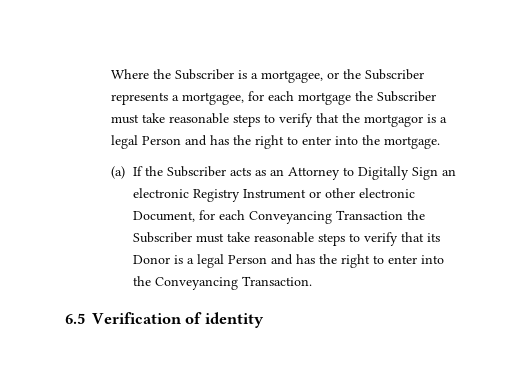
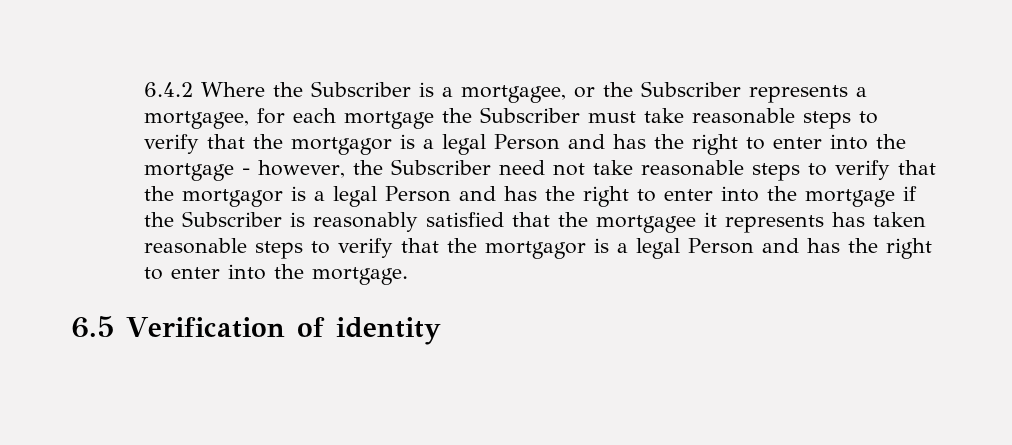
(110, 74) none -> [144,82,194,97] 6.4.2
[383,136,440,149] [110,166,457,180] [133,188,416,202] [133,210,426,224] [133,232,441,246] [133,255,171,264] mortgage. // (a) If the Subscriber acts as an Attorney to Digitally Sign an electronic Registry Instrument or other electronic Document, for each Conveyancing Transaction the Subscriber must take reasonable steps to verify that its Donor -> [144,159,937,181] [144,186,284,207] mortgage - however, the Subscriber need not take reasonable steps to verify that the mortgagor
[155,276,313,290] Conveyancing Transaction. -> [805,186,918,207] [144,211,927,233] [144,238,933,259] [144,264,409,285] mortgage if the Subscriber is reasonably satisfied that the mortgagee it represents has taken reasonable steps to verify that the mortgagor is a legal Person and has the right to enter into the mortgage.

